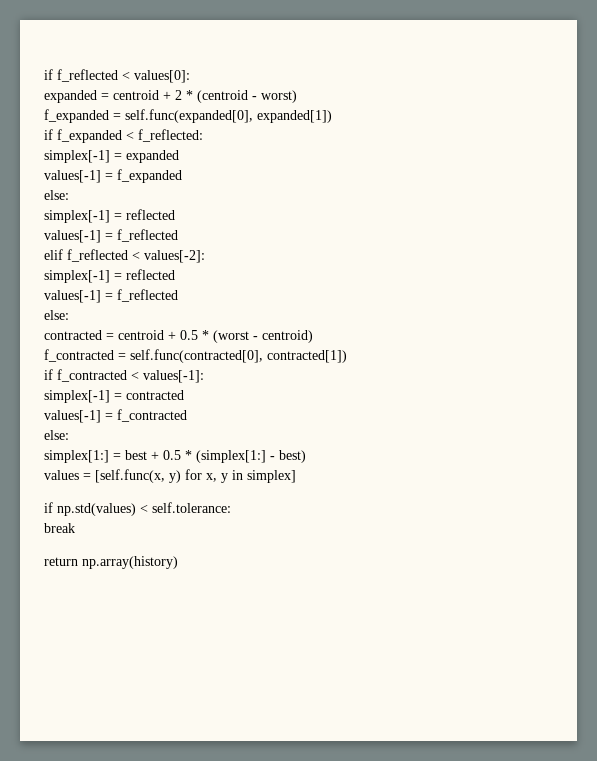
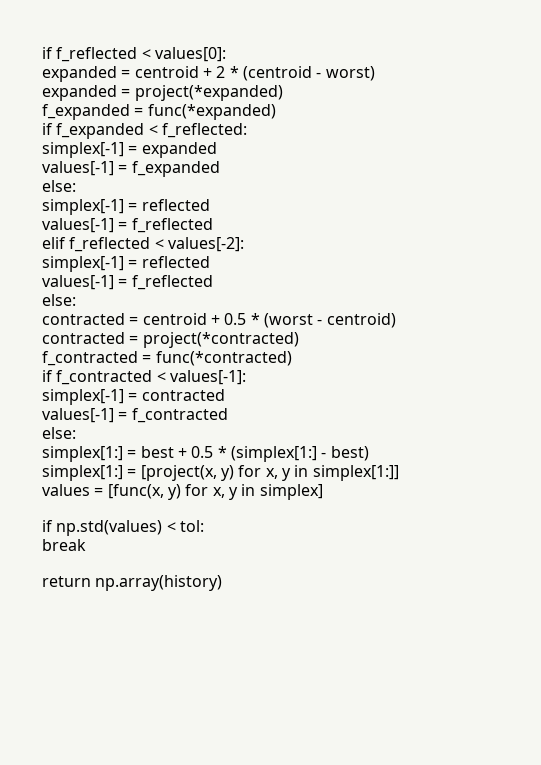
(297, 96) none -> [42,85,283,101] // expanded = project(*expanded)
[125,109,332,123] self.func(expanded[0], expanded[1]) -> [147,104,276,120] func(*expanded)
(313, 336) none -> [42,332,299,348] // contracted = project(*contracted)
[130,349,347,363] self.func(contracted[0], contracted[1]) -> [155,351,292,366] func(*contracted)
(306, 456) none -> [42,465,399,481] // simplex[1:] = [project(x, y) for x, y in simplex[1:]]
[95,469,165,483] [self.func(x, -> [107,484,164,499] [func(x,
[152,502,231,513] self.tolerance: -> [179,520,204,532] tol:

